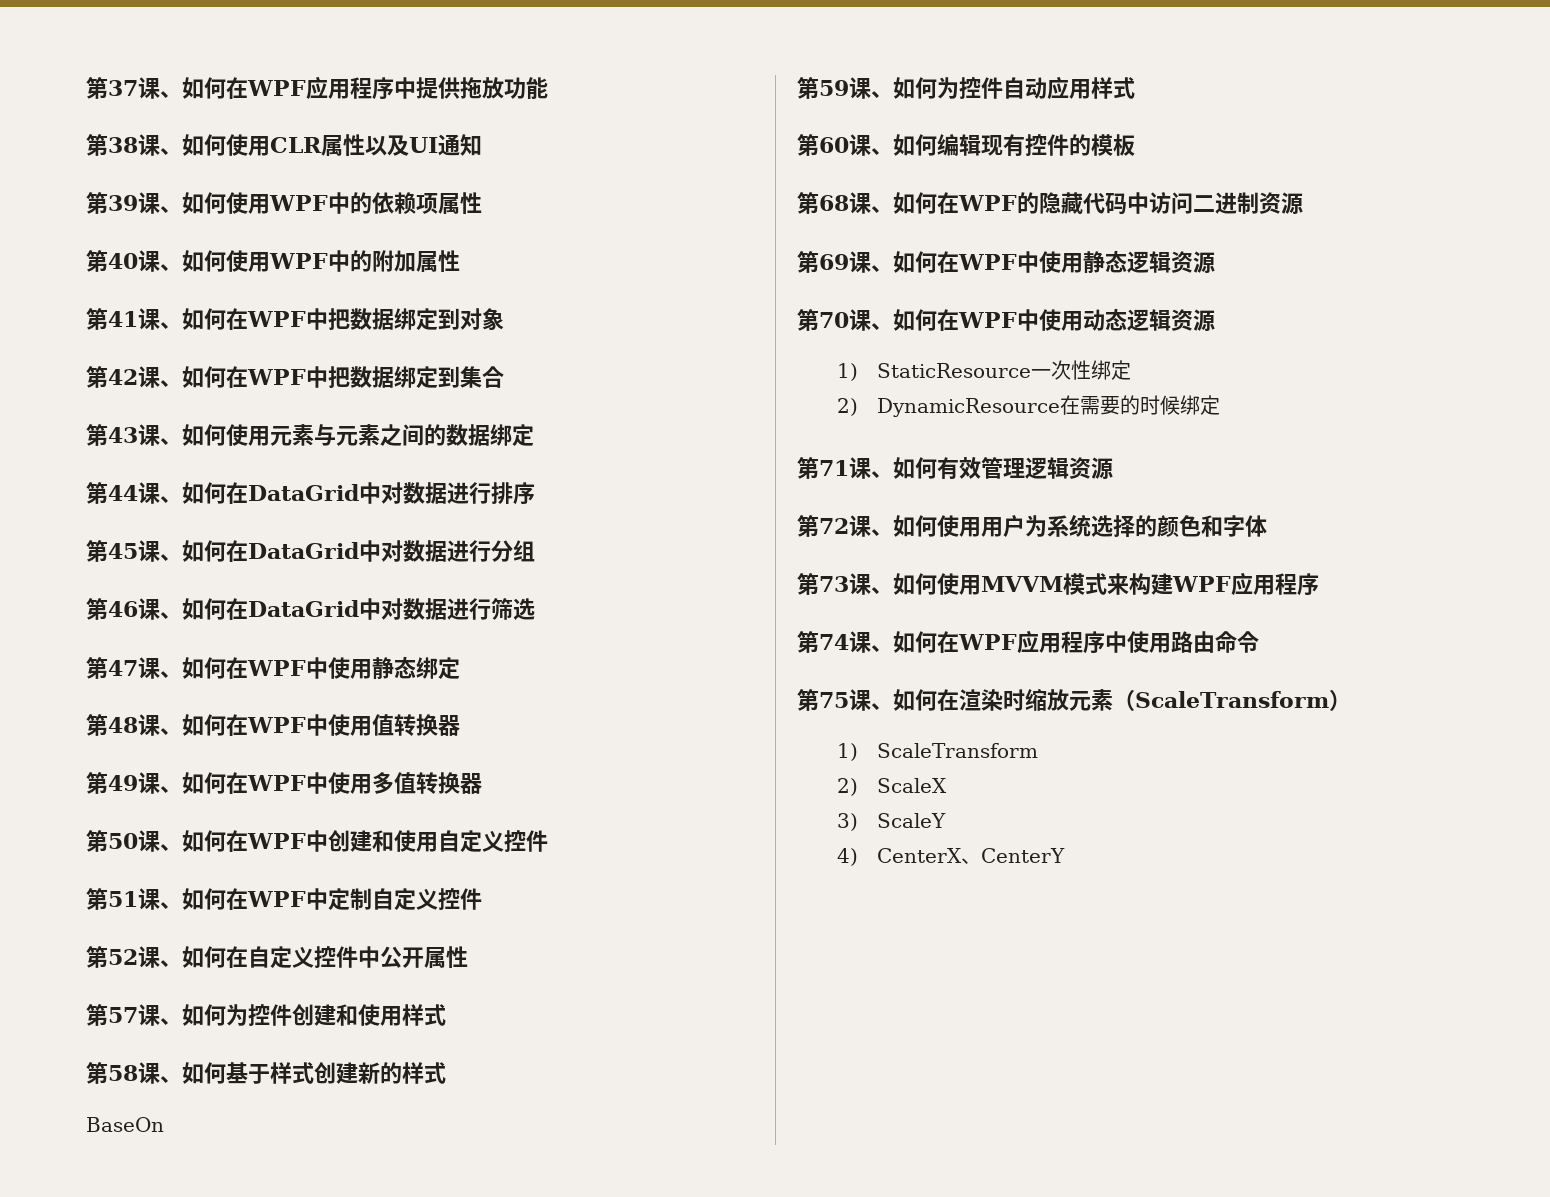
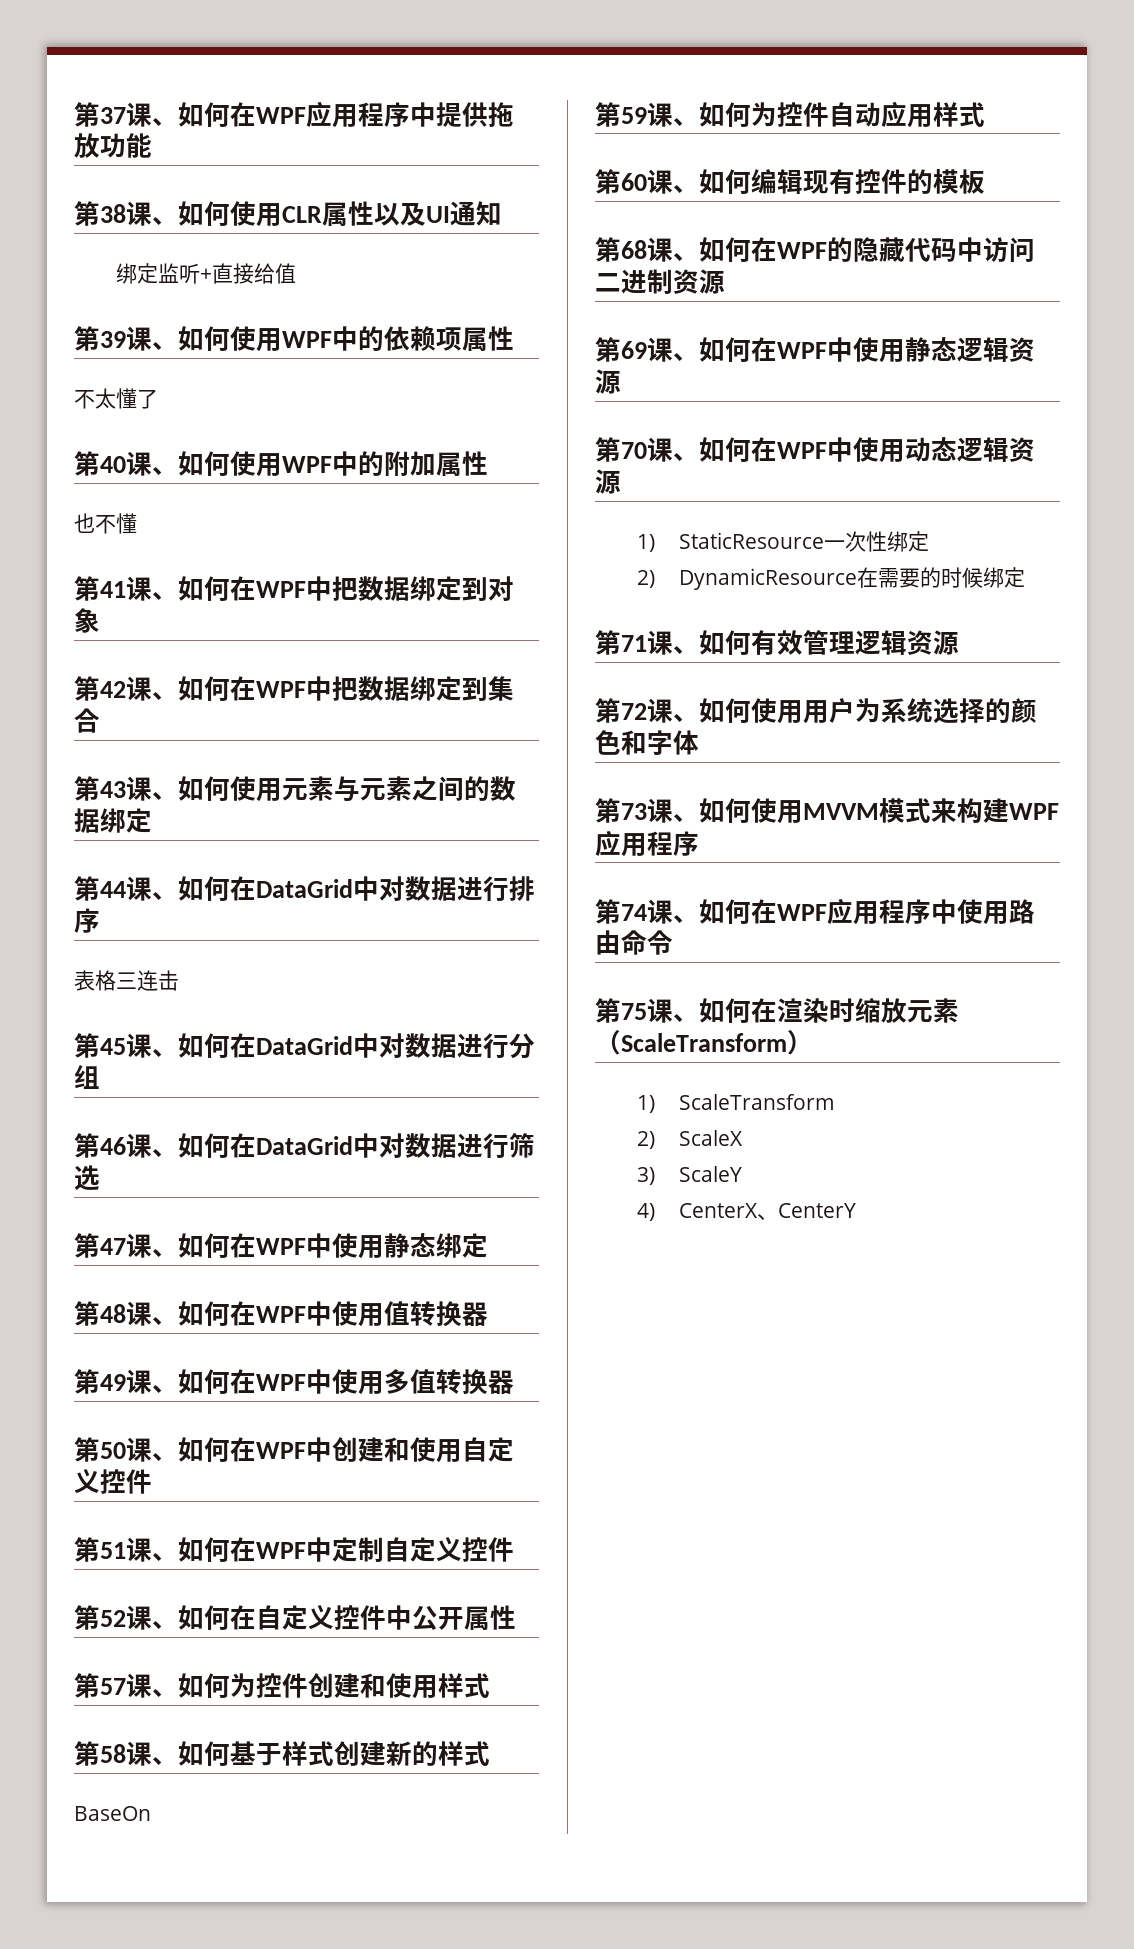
(482, 145) none -> [115,263,296,284] // 绑定监听+直接给值
(482, 203) none -> [74,388,158,409] // 不太懂了
(460, 261) none -> [74,513,137,534] // 也不懂
(535, 493) none -> [74,970,179,991] // 表格三连击

